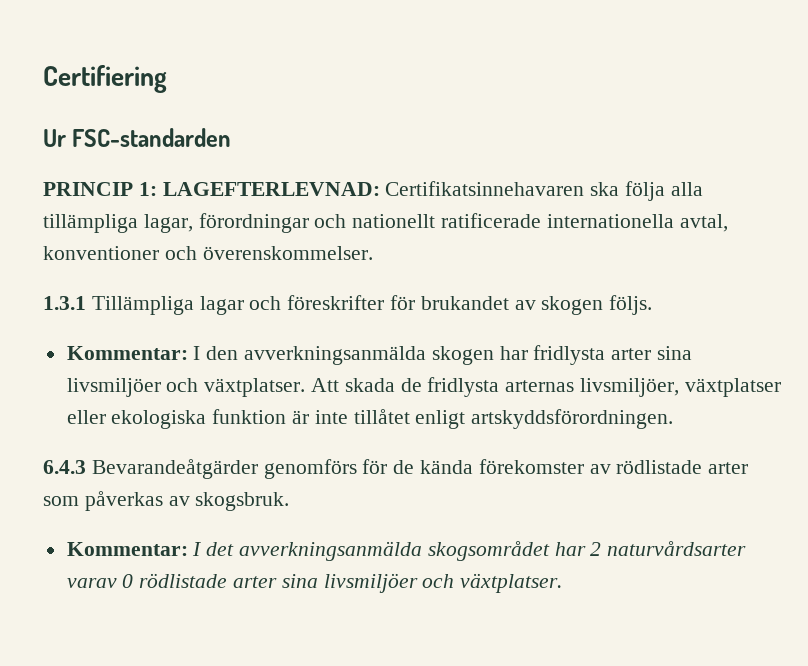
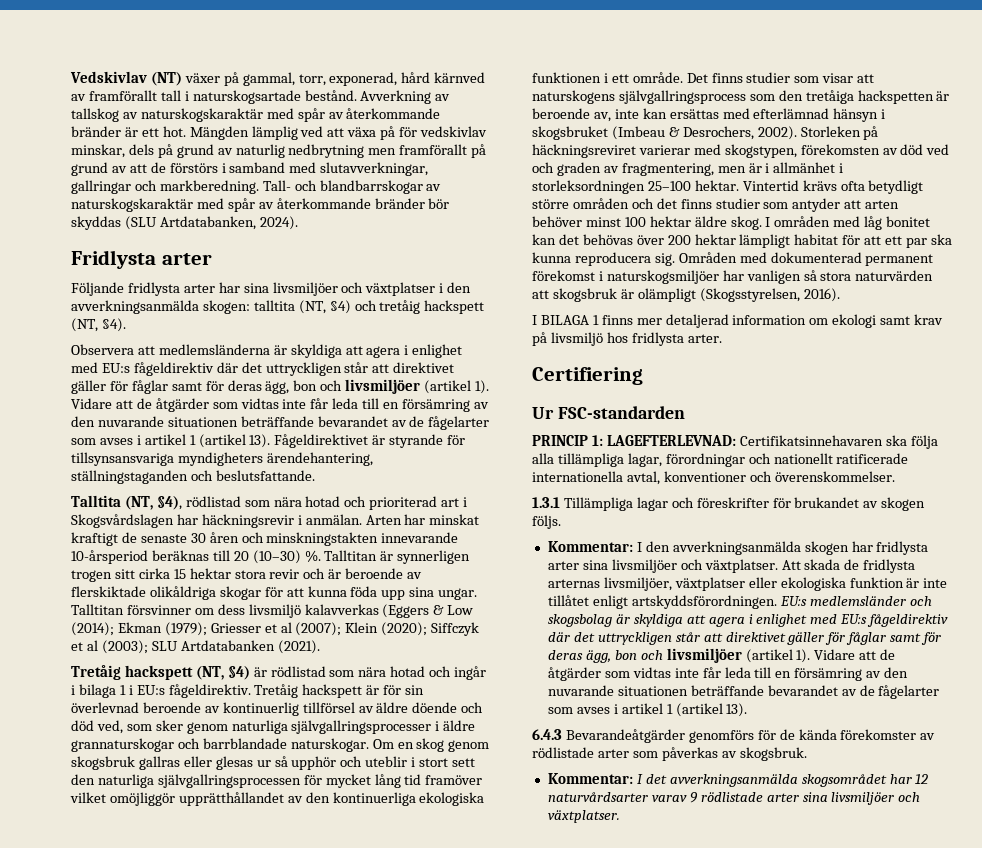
(43, 79) none -> [70,71,486,86] [71,90,451,104] [71,108,441,122] [71,126,488,140] [71,144,487,158] [71,162,429,176] [71,180,442,194] [71,198,450,212] [71,216,298,230] [71,250,212,269] [71,282,472,296] [71,300,485,314] [71,318,126,332] [71,344,463,358] [71,362,455,376] [71,379,490,394] [71,398,489,412] [71,416,490,430] [71,434,466,448] [71,452,373,466] [71,470,315,484] [71,495,468,510] [71,514,480,528] [71,532,459,546] [71,550,471,564] [71,568,423,582] [71,586,478,600] [71,604,474,618] [71,622,480,636] [71,640,320,654] [71,665,487,680] [71,684,425,698] [71,702,484,716] [71,720,476,734] [71,738,490,752] [71,756,476,770] [71,774,483,788] [70,792,485,806] [532,72,875,83] [532,90,950,104] [532,108,886,122] [532,126,879,140] [532,144,950,158] [532,162,844,176] [532,180,924,194] [532,198,900,212] [532,216,931,230] [532,234,952,248] [532,252,934,266] [532,270,934,284] [532,288,840,302] [532,314,944,328] [532,332,722,346] Vedskivlav (NT) växer på gammal, torr, exponerad, hård kärnved av framförallt tall i naturskogsartade bestånd. Avverkning av tallskog av naturskogskaraktär med spår av återkommande bränder är ett hot. Mängden lämplig ved att växa på för vedskivlav minskar, dels på grund av naturlig nedbrytning men framförallt på grund av att de förstörs i samband med slutavverkningar, gallringar och markberedning. Tall- och blandbarrskogar av naturskogskaraktär med spår av återkommande bränder bör skyddas (SLU Artdatabanken, 2024). // Fridlysta arter // Följande fridlysta arter har sina livsmiljöer och växtplatser i den avverkningsanmälda skogen: talltita (NT, §4) och tretåig hackspett (NT, §4). // Observera att medlemsländerna är skyldiga att agera i enlighet med EU:s fågeldirektiv där det uttryckligen står att direktivet gäller för fåglar samt för deras ägg, bon och livsmiljöer (artikel 1). Vidare att de åtgärder som vidtas inte får leda till en försämring av den nuvarande situationen beträffande bevarandet av de fågelarter som avses i artikel 1 (artikel 13). Fågeldirektivet är styrande för tillsynsansvariga myndigheters ärendehantering, ställningstaganden och beslutsfattande. // Talltita (NT, §4), rödlistad som nära hotad och prioriterad art i Skogsvårdslagen har häckningsrevir i anmälan. Arten har minskat kraftigt de senaste 30 åren och minskningstakten innevarande 10-årsperiod beräknas till 20 (10–30) %. Talltitan är synnerligen trogen sitt cirka 15 hektar stora revir och är beroende av flerskiktade olikåldriga skogar för att kunna föda upp sina ungar. Talltitan försvinner om dess livsmiljö kalavverkas (Eggers & Low (2014); Ekman (1979); Griesser et al (2007); Klein (2020); Siffczyk et al (2003); SLU Artdatabanken (2021). // Tretåig hackspett (NT, §4) är rödlistad som nära hotad och ingår i bilaga 1 i EU:s fågeldirektiv. Tretåig hackspett är för sin överlevnad beroende av kontinuerlig tillförsel av äldre döende och död ved, som sker genom naturliga självgallringsprocesser i äldre grannaturskogar och barrblandade naturskogar. Om en skog genom skogsbruk gallras eller glesas ur så upphör och uteblir i stort sett den naturliga självgallringsprocessen för mycket lång tid framöver vilket omöjliggör upprätthållandet av den kontinuerliga ekologiska funktionen i ett område. Det finns studier som visar att naturskogens självgallringsprocess som den tretåiga hackspetten är beroende av, inte kan ersättas med efterlämnad hänsyn i skogsbruket (Imbeau & Desrochers, 2002). Storleken på häckningsreviret varierar med skogstypen, förekomsten av död ved och graden av fragmentering, men är i allmänhet i storleksordningen 25–100 hektar. Vintertid krävs ofta betydligt större områden och det finns studier som antyder att arten behöver minst 100 hektar äldre skog. I områden med låg bonitet kan det behövas över 200 hektar lämpligt habitat för att ett par ska kunna reproducera sig. Områden med dokumenterad permanent förekomst i naturskogsmiljöer har vanligen så stora naturvärden att skogsbruk är olämpligt (Skogsstyrelsen, 2016). // I BILAGA 1 finns mer detaljerad information om ekologi samt krav på livsmiljö hos fridlysta arter. //
(674, 419) none -> [779,596,932,606] [547,614,949,627] [547,632,942,645] [547,648,896,663] [547,667,909,681] [547,685,940,699] [547,703,748,717] EU:s medlemsländer och skogsbolag är skyldiga att agera i enlighet med EU:s fågeldirektiv där det uttryckligen står att direktivet gäller för fåglar samt för deras ägg, bon och livsmiljöer (artikel 1). Vidare att de åtgärder som vidtas inte får leda till en försämring av den nuvarande situationen beträffande bevarandet av de fågelarter som avses i artikel 1 (artikel 13).
[590,542,602,556] 2 -> [915,774,929,784] 12
[122,574,134,588] 0 -> [689,792,698,803] 9

